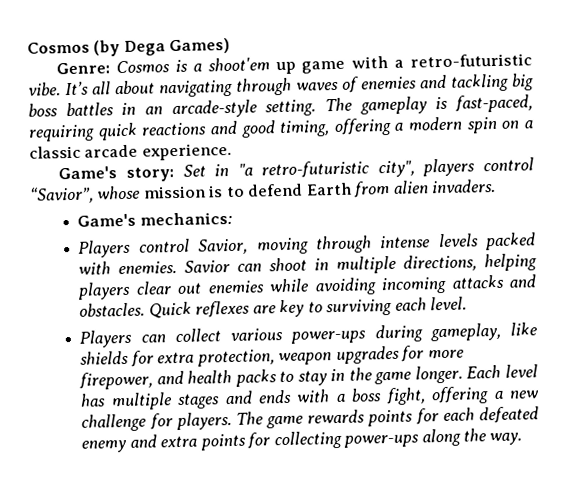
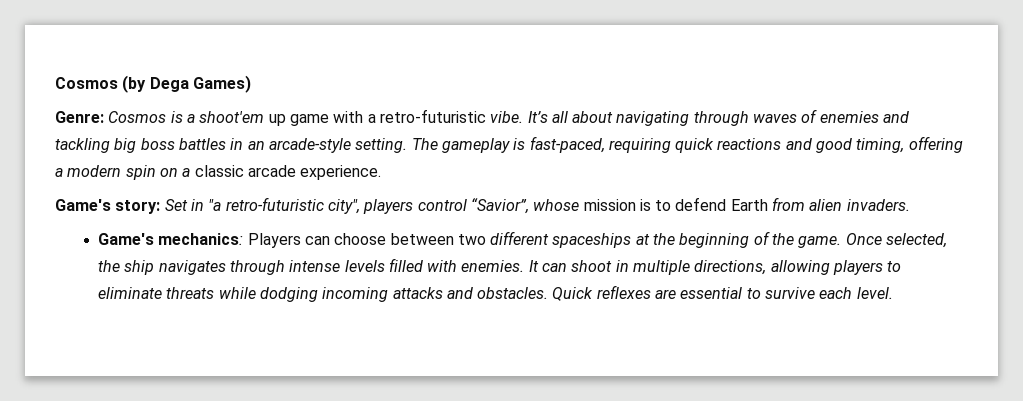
[78,237,309,258] // Players control Savior, moving -> [247,231,948,248] [97,260,226,275] Players can choose between two different spaceships at the beginning of the game. Once selected, the ship navigates
[483,232,536,251] packed -> [388,258,423,272] filled
[184,259,231,273] Savior -> [528,260,539,272] It
[484,253,538,272] [77,277,377,300] helping players clear out enemies while avoiding -> [770,260,902,275] [97,287,318,302] allowing players to eliminate threats while dodging
[279,298,393,318] key to surviving -> [680,287,816,299] essential to survive
[79,322,538,348] [80,345,465,367] [79,364,539,390] [80,386,539,411] [81,406,539,432] [81,428,523,453] // Players can collect various power-ups during gameplay, like shields for extra protection, weapon upgrades for more firepower, and health packs to stay in the game longer. Each level has multiple stages and ends with a boss fight, offering a new challenge for players. The game rewards points for each defeated enemy and extra points for collecting power-ups along the way. -> (893, 293) none

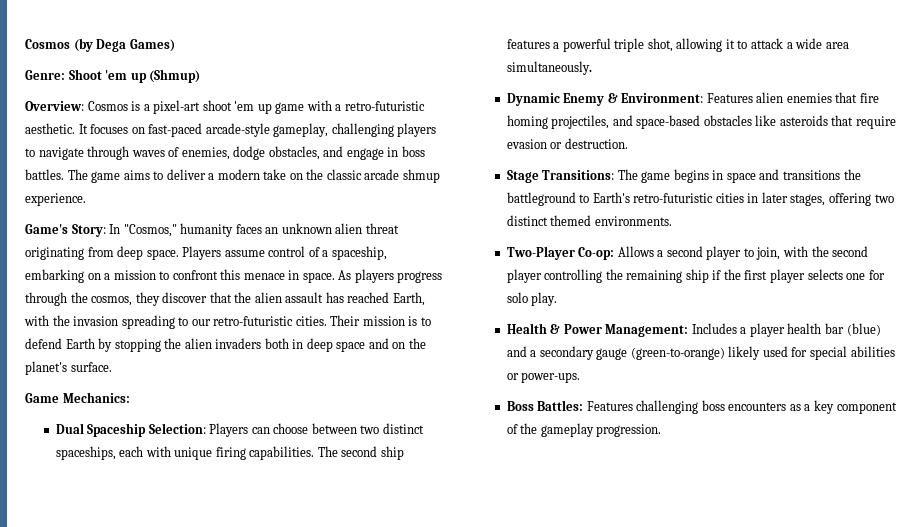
[108,111,265,123] Cosmos is a shoot'em -> [68,69,201,83] [25,100,255,114] Shoot 'em up (Shmup) // Overview: Cosmos is a pixel-art shoot 'em
[490,109,910,126] [55,136,963,153] [55,165,191,180] vibe. It’s all about navigating through waves of enemies and tackling big boss battles in an arcade-style setting. The gameplay is fast-paced, requiring quick reactions and good timing, offering a modern spin on a -> [25,123,437,137] [25,146,425,160] [25,169,324,183] aesthetic. It focuses on fast-paced arcade-style gameplay, challenging players to navigate through waves of enemies, dodge obstacles, and engage in boss battles. The game aims to deliver a modern take on the
(296, 171) none -> [402,169,440,183] shmup
[115,197,580,214] story: Set in "a retro-futuristic city", players control “Savior”, whose -> [71,223,399,237] [25,246,387,260] [25,269,443,283] [25,292,425,306] [24,315,361,329] Story: In "Cosmos," humanity faces an unknown alien threat originating from deep space. Players assume control of a spaceship, embarking on a mission to confront this menace in space. As players progress through the cosmos, they discover that the alien assault has reached Earth, with the invasion spreading to our retro-futuristic cities. Their
[772,197,910,211] [97,233,244,245] from alien invaders. // Game's mechanics: -> [98,338,426,352] [25,361,112,375] [25,392,130,403] [55,423,206,437] by stopping the alien invaders both in deep space and on the planet's surface. // Game Mechanics: // Dual Spaceship Selection:
[490,231,948,248] [97,258,902,275] [97,285,893,302] different spaceships at the beginning of the game. Once selected, the ship navigates through intense levels filled with enemies. It can shoot in multiple directions, allowing players to eliminate threats while dodging incoming attacks and obstacles. Quick reflexes are essential to survive each level. -> [382,423,424,434] [55,446,404,460] [506,38,849,52] [506,61,592,75] [506,92,879,106] [506,115,896,129] [506,138,628,149] [506,169,861,183] [506,192,894,206] [506,215,672,226] [506,246,869,260] [506,269,885,283] [506,292,558,306] [506,323,881,337] [506,346,895,360] [506,372,581,383] [506,400,897,414] [506,423,662,437] distinct spaceships, each with unique firing capabilities. The second ship features a powerful triple shot, allowing it to attack a wide area simultaneously. // Dynamic Enemy & Environment: Features alien enemies that fire homing projectiles, and space-based obstacles like asteroids that require evasion or destruction. // Stage Transitions: The game begins in space and transitions the battleground to Earth's retro-futuristic cities in later stages, offering two distinct themed environments. // Two-Player Co-op: Allows a second player to join, with the second player controlling the remaining ship if the first player selects one for solo play. // Health & Power Management: Includes a player health bar (blue) and a secondary gauge (green-to-orange) likely used for special abilities or power-ups. // Boss Battles: Features challenging boss encounters as a key component of the gameplay progression.

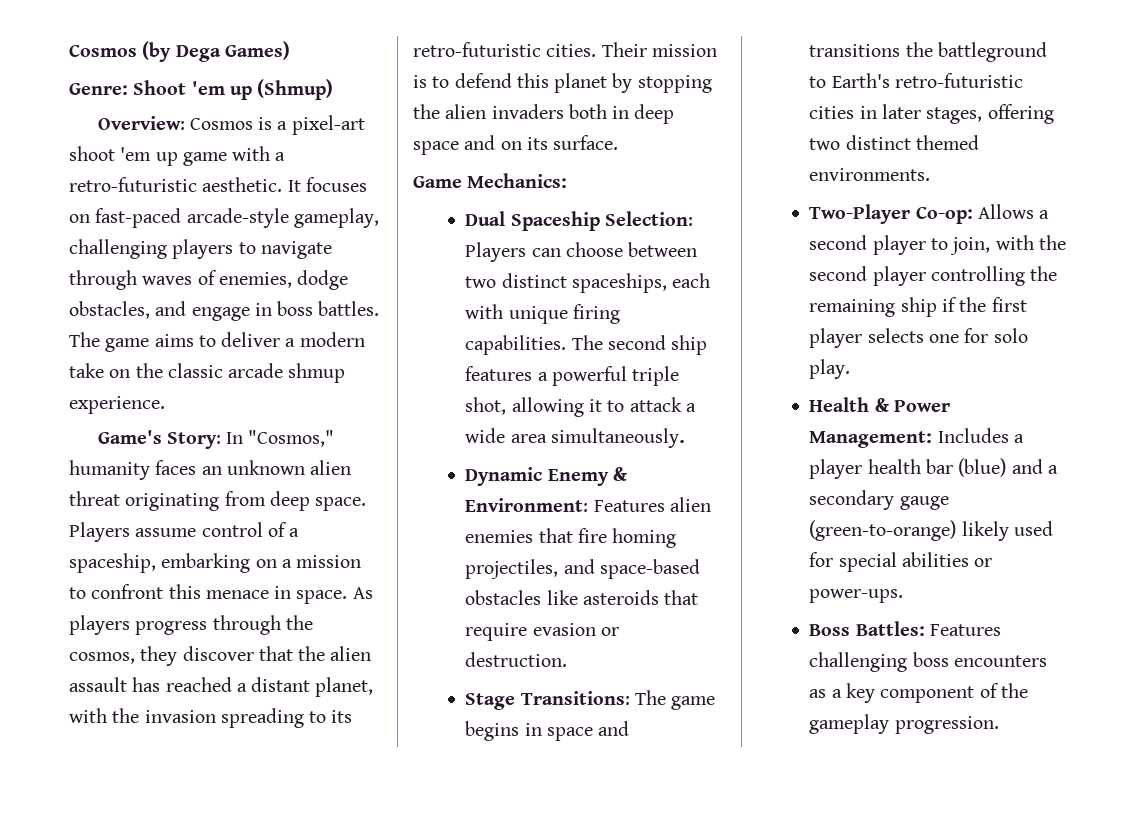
[392,292,425,306] Earth, -> [236,677,374,697] a distant planet,
[191,319,211,326] our -> [331,710,353,723] its
[65,338,95,349] Earth -> [516,73,608,93] this planet
[408,338,426,349] [25,361,67,375] the planet's -> [526,137,548,150] its

